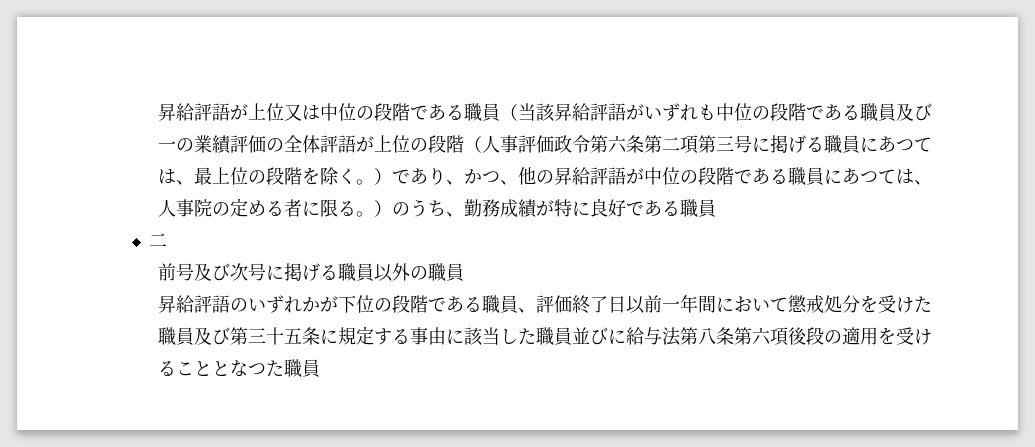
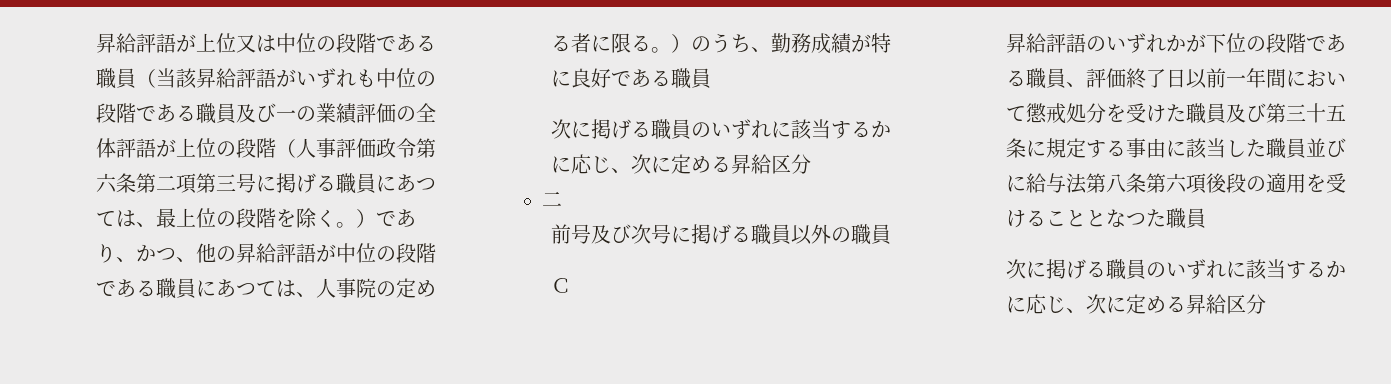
(716, 208) none -> [550,119,891,140] [550,154,811,174] // 次に掲げる職員のいずれに該当するかに応じ、次に定める昇給区分
(464, 272) none -> [550,278,571,293] // Ｃ
(320, 368) none -> [1005,259,1346,280] [1005,294,1266,314] // 次に掲げる職員のいずれに該当するかに応じ、次に定める昇給区分

